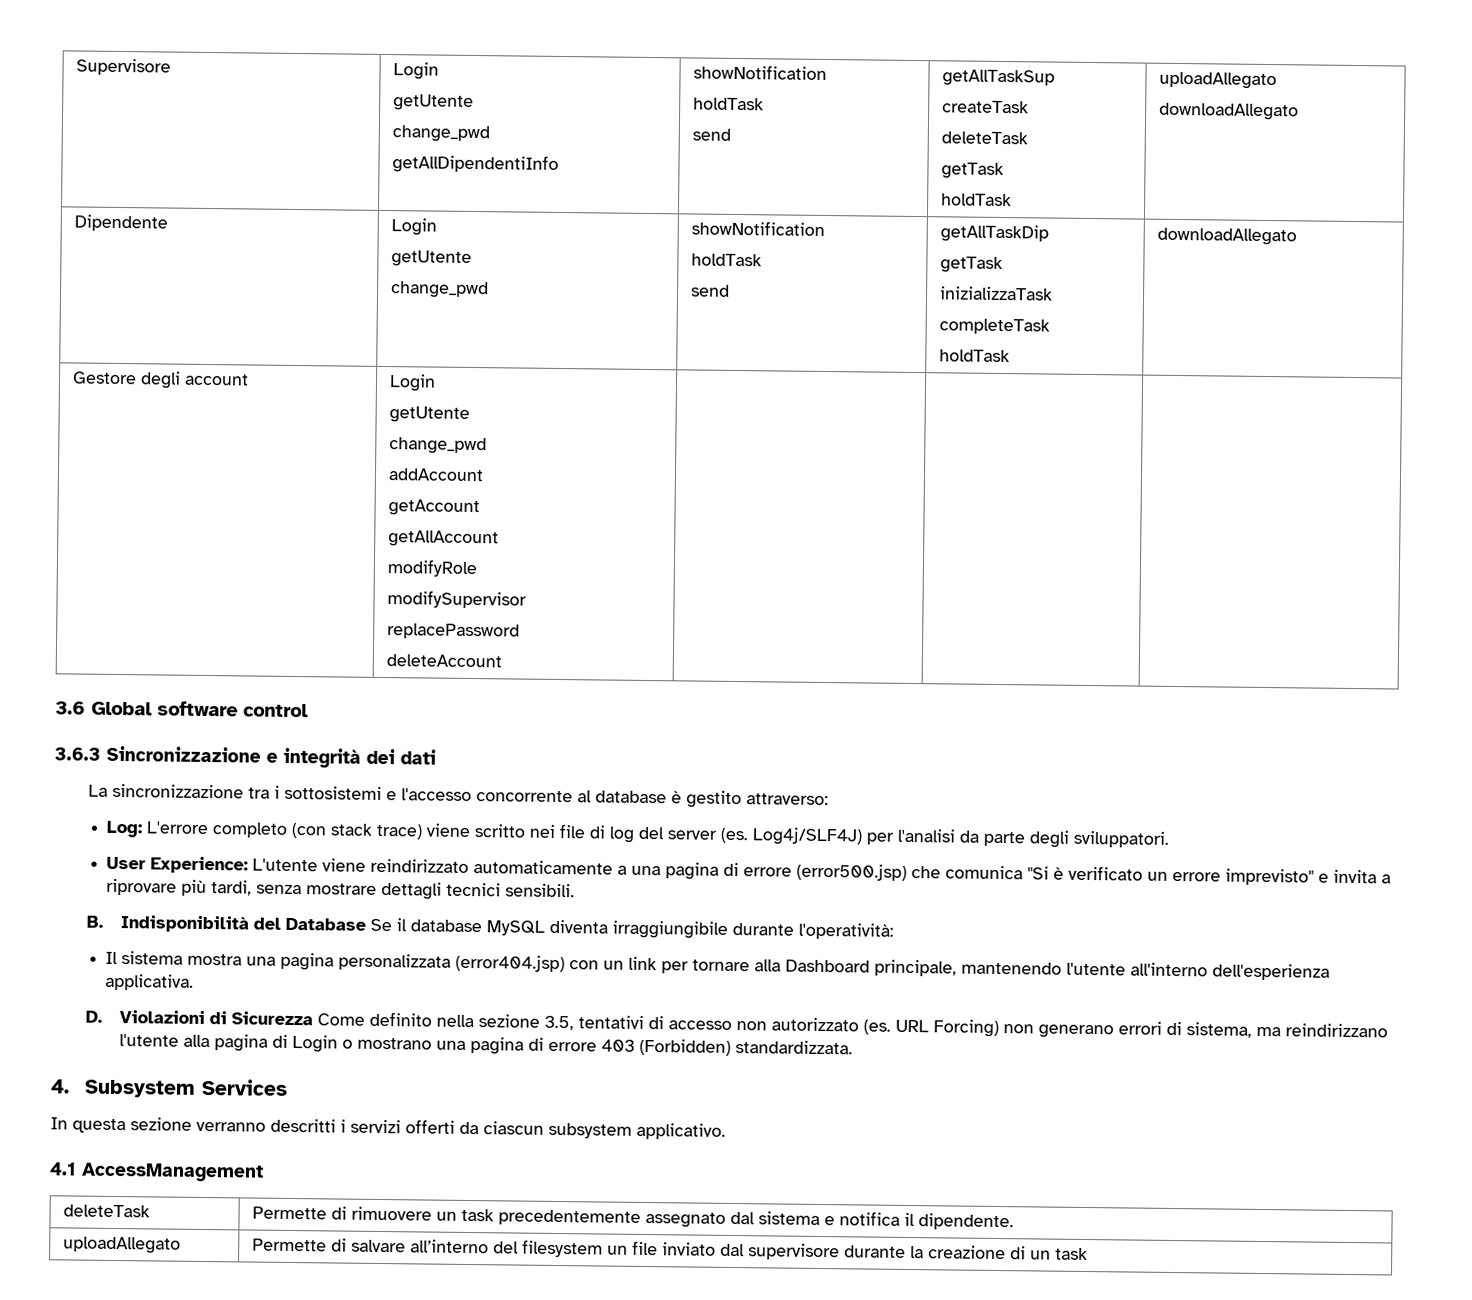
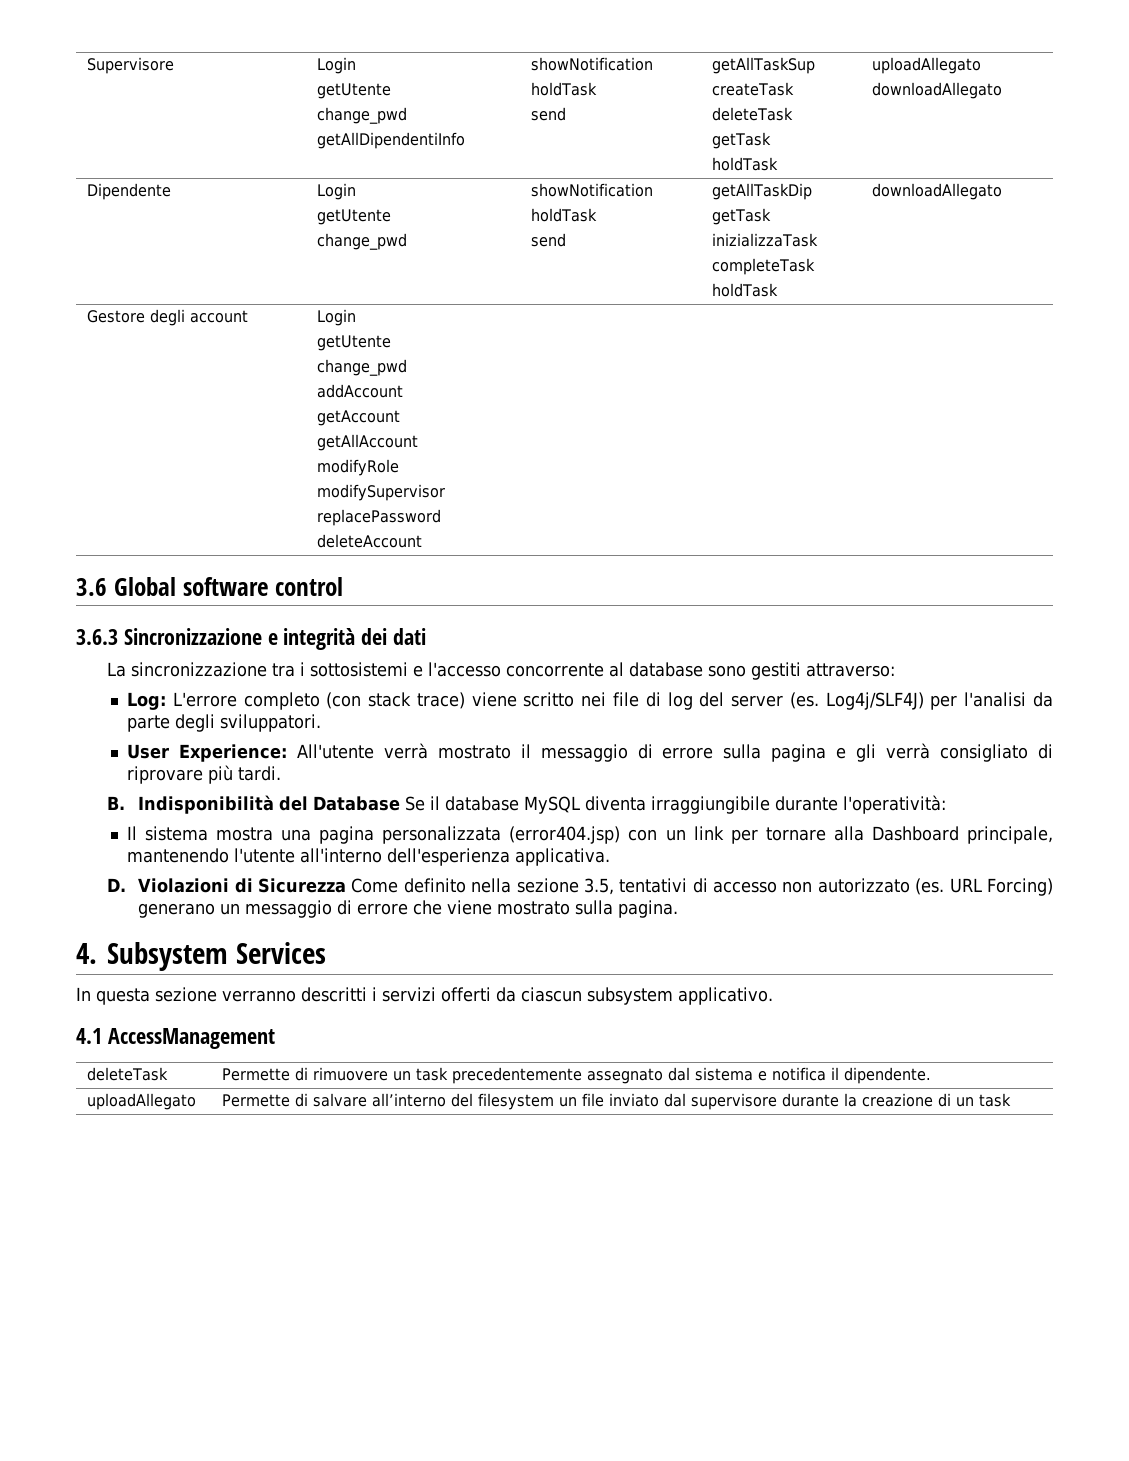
[671,790,743,809] è gestito -> [708,662,802,680] sono gestiti
[252,858,1392,886] [106,878,576,900] L'utente viene reindirizzato automaticamente a una pagina di errore (error500.jsp) che comunica "Si è verificato un errore imprevisto" e invita a riprovare più tardi, senza mostrare dettagli tecnici sensibili. -> [296,743,1054,762] [126,765,281,784] All'utente verrà mostrato il messaggio di errore sulla pagina e gli verrà consigliato di riprovare più tardi.
[1003,1021,1389,1039] [119,1034,854,1056] non generano errori di sistema, ma reindirizzano l'utente alla pagina di Login o mostrano una pagina di errore 403 (Forbidden) standardizzata. -> [138,900,679,918] generano un messaggio di errore che viene mostrato sulla pagina.

